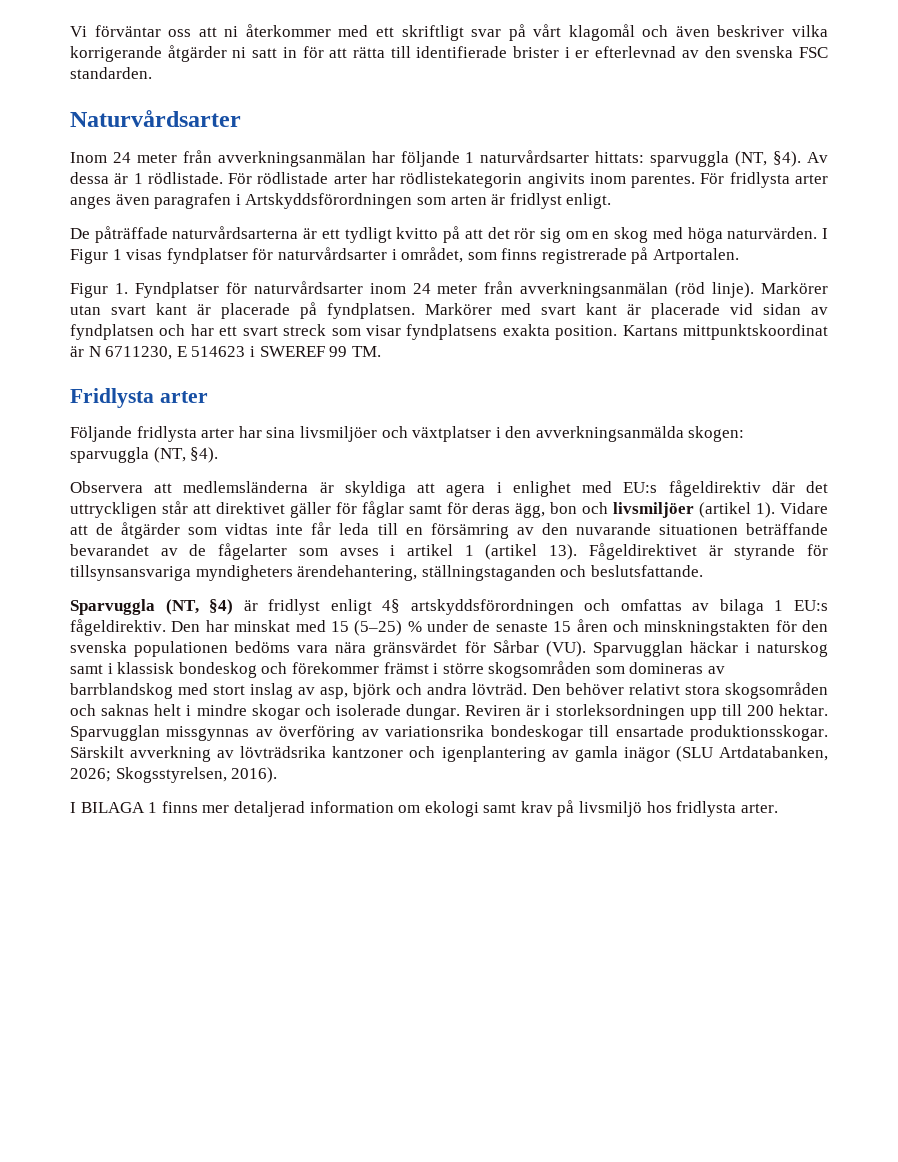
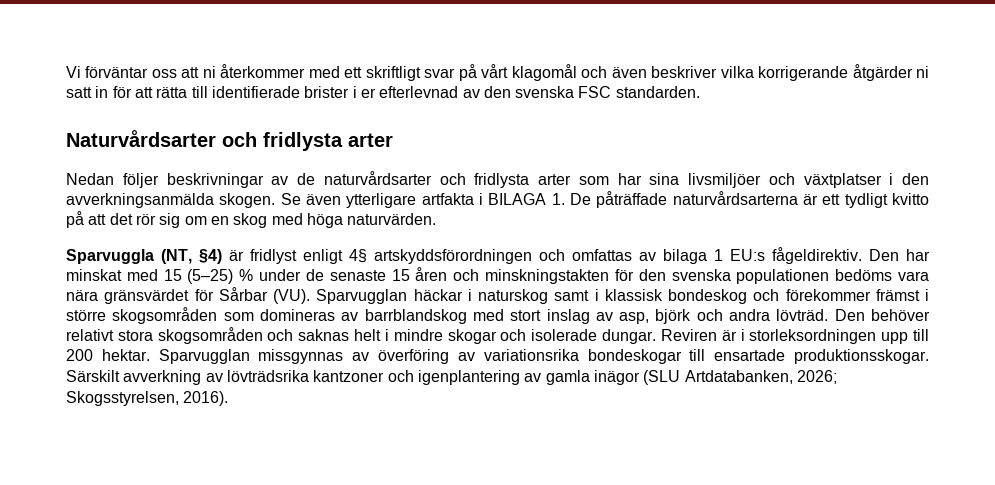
[70,150,828,167] [70,172,829,188] [70,193,612,209] // Inom 24 meter från avverkningsanmälan har följande 1 naturvårdsarter hittats: sparvuggla (NT, §4). Av dessa är 1 rödlistade. För rödlistade arter har rödlistekategorin angivits inom parentes. För fridlysta arter anges även paragrafen i Artskyddsförordningen som arten är fridlyst enligt. // -> [222,132,393,151] [66,171,929,188] [66,193,565,208] och fridlysta arter // Nedan följer beskrivningar av de naturvårdsarter och fridlysta arter som har sina livsmiljöer och växtplatser i den avverkningsanmälda skogen. Se även ytterligare artfakta i BILAGA 1.
[821,228,828,239] [70,247,740,264] [70,281,828,298] [70,302,828,319] [70,324,828,340] [70,346,381,360] [70,388,208,408] [70,426,745,442] [70,447,219,463] [70,480,828,497] [70,501,828,518] [70,522,828,539] [70,543,828,560] [70,565,703,581] I Figur 1 visas fyndplatser för naturvårdsarter i området, som finns registrerade på Artportalen. // Figur 1. Fyndplatser för naturvårdsarter inom 24 meter från avverkningsanmälan (röd linje). Markörer utan svart kant är placerade på fyndplatsen. Markörer med svart kant är placerade vid sidan av fyndplatsen och har ett svart streck som visar fyndplatsens exakta position. Kartans mittpunktskoordinat är N 6711230, E 514623 i SWEREF 99 TM. // Fridlysta arter // Följande fridlysta arter har sina livsmiljöer och växtplatser i den avverkningsanmälda skogen: sparvuggla (NT, §4). // Observera att medlemsländerna är skyldiga att agera i enlighet med EU:s fågeldirektiv där det uttryckligen står att direktivet gäller för fåglar samt för deras ägg, bon och livsmiljöer (artikel 1). Vidare att de åtgärder som vidtas inte får leda till en försämring av den nuvarande situationen beträffande bevarandet av de fågelarter som avses i artikel 1 (artikel 13). Fågeldirektivet är styrande för tillsynsansvariga myndigheters ärendehantering, ställningstaganden och beslutsfattande. -> (437, 219) none
[70,800,778,817] // I BILAGA 1 finns mer detaljerad information om ekologi samt krav på livsmiljö hos fridlysta arter. -> (229, 398) none

